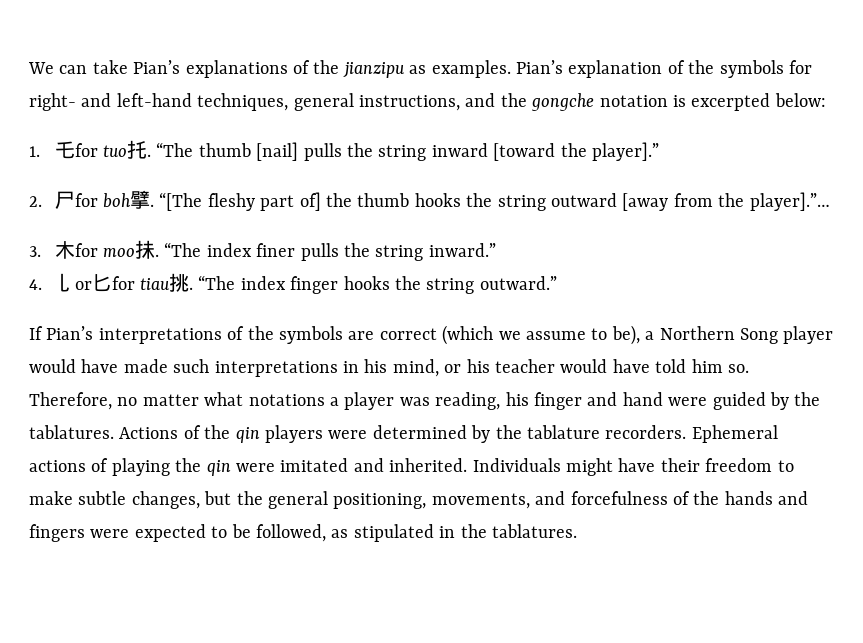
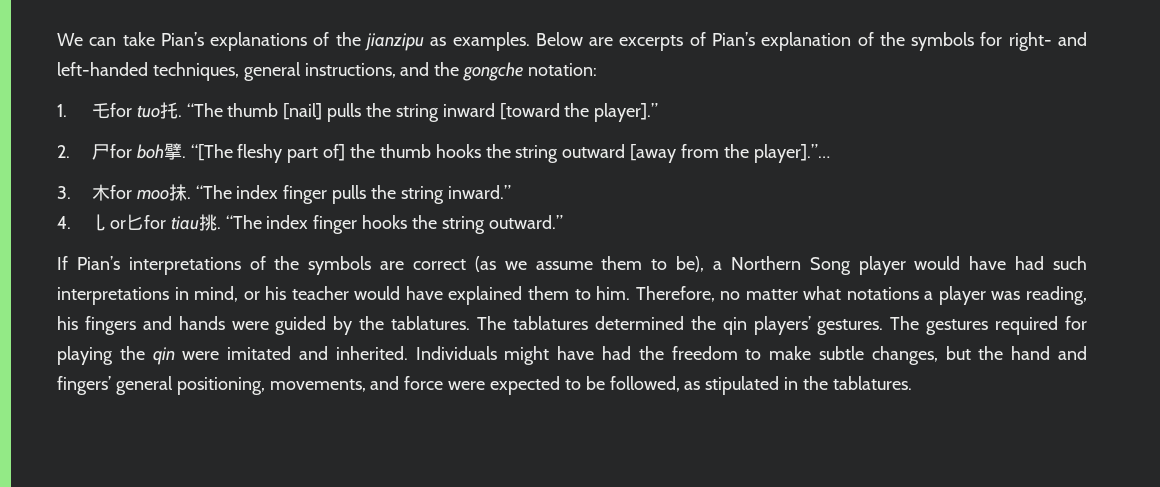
(511, 69) none -> [535,32,706,51] Below are excerpts of
[116,93,192,107] left-hand -> [57,62,148,76] left-handed
[599,93,826,111] notation is excerpted below: -> [528,63,598,76] notation:
[256,243,296,257] finer -> [283,185,328,204] finger
[442,325,494,345] (which -> [474,256,496,272] (as
(586, 335) none -> [601,256,643,270] them
[123,359,168,373] made -> [1015,256,1045,270] had
[364,359,388,373] his -> (189, 293) none
[655,359,749,373] told him so. -> [448,286,631,305] explained them to him.
[533,392,663,410] finger and hand -> [84,316,225,335] fingers and hands
[119,425,778,443] [29,458,109,472] Actions of the qin players were determined by the tablature recorders. Ephemeral actions of -> [477,316,1088,335] The tablatures determined the qin players’ gestures. The gestures required for
[660,458,700,472] their -> [602,346,664,360] had the
(263, 498) none -> [1011,346,1087,360] [57,376,111,395] hand and fingers’
[570,491,809,505] [29,524,85,542] forcefulness of the hands and fingers -> [404,376,444,390] force

